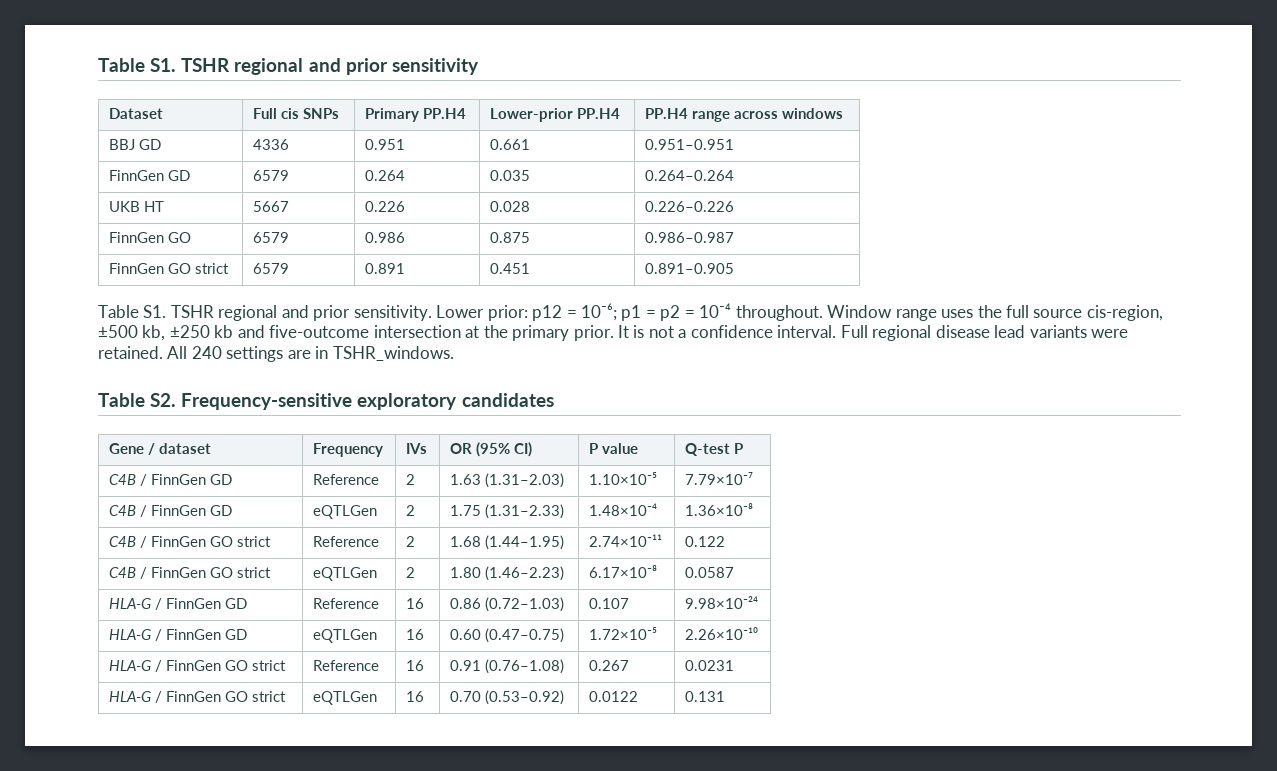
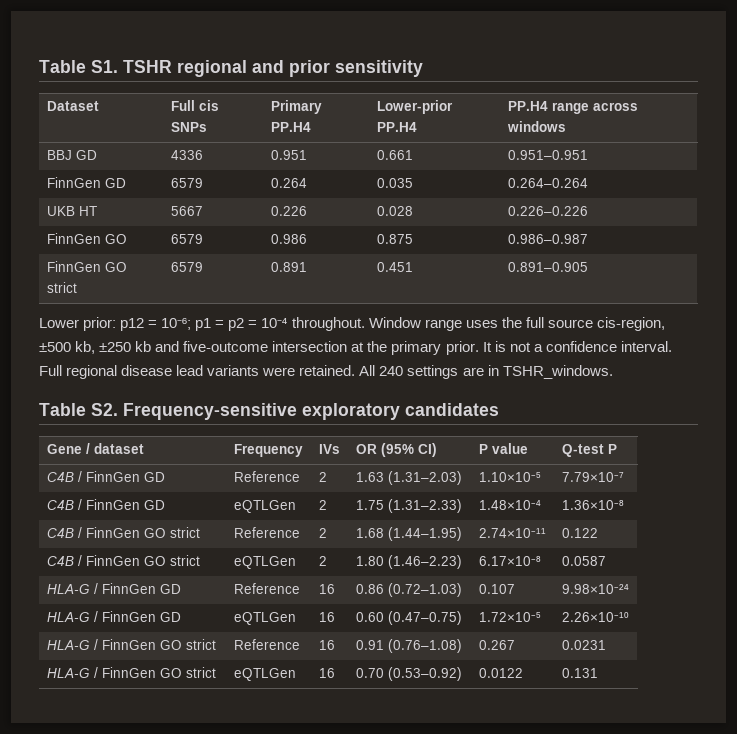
[98,305,432,321] Table S1. TSHR regional and prior sensitivity. -> (588, 267) none

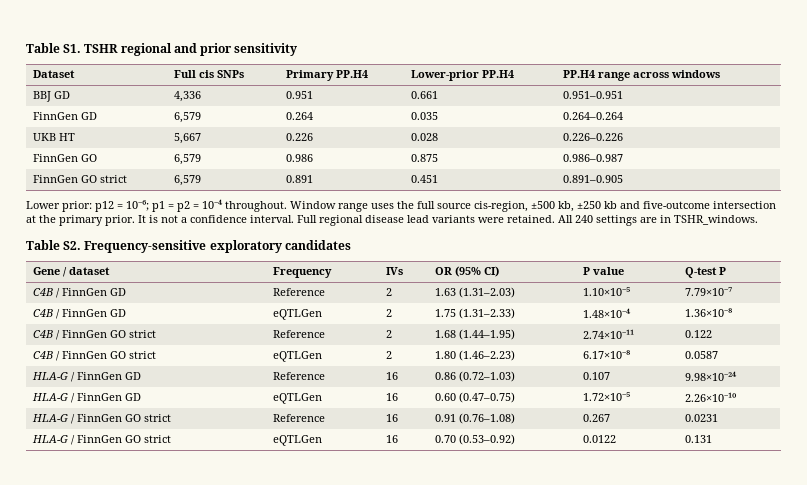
[170,150,203,160] 4336 -> [174,91,202,102] 4,336
[170,178,203,188] 6579 -> [174,112,202,123] 6,579
[170,206,203,216] 5667 -> [174,133,202,144] 5,667
[170,234,203,244] 6579 -> [174,154,202,165] 6,579
[170,262,203,272] 6579 -> [174,175,202,186] 6,579

